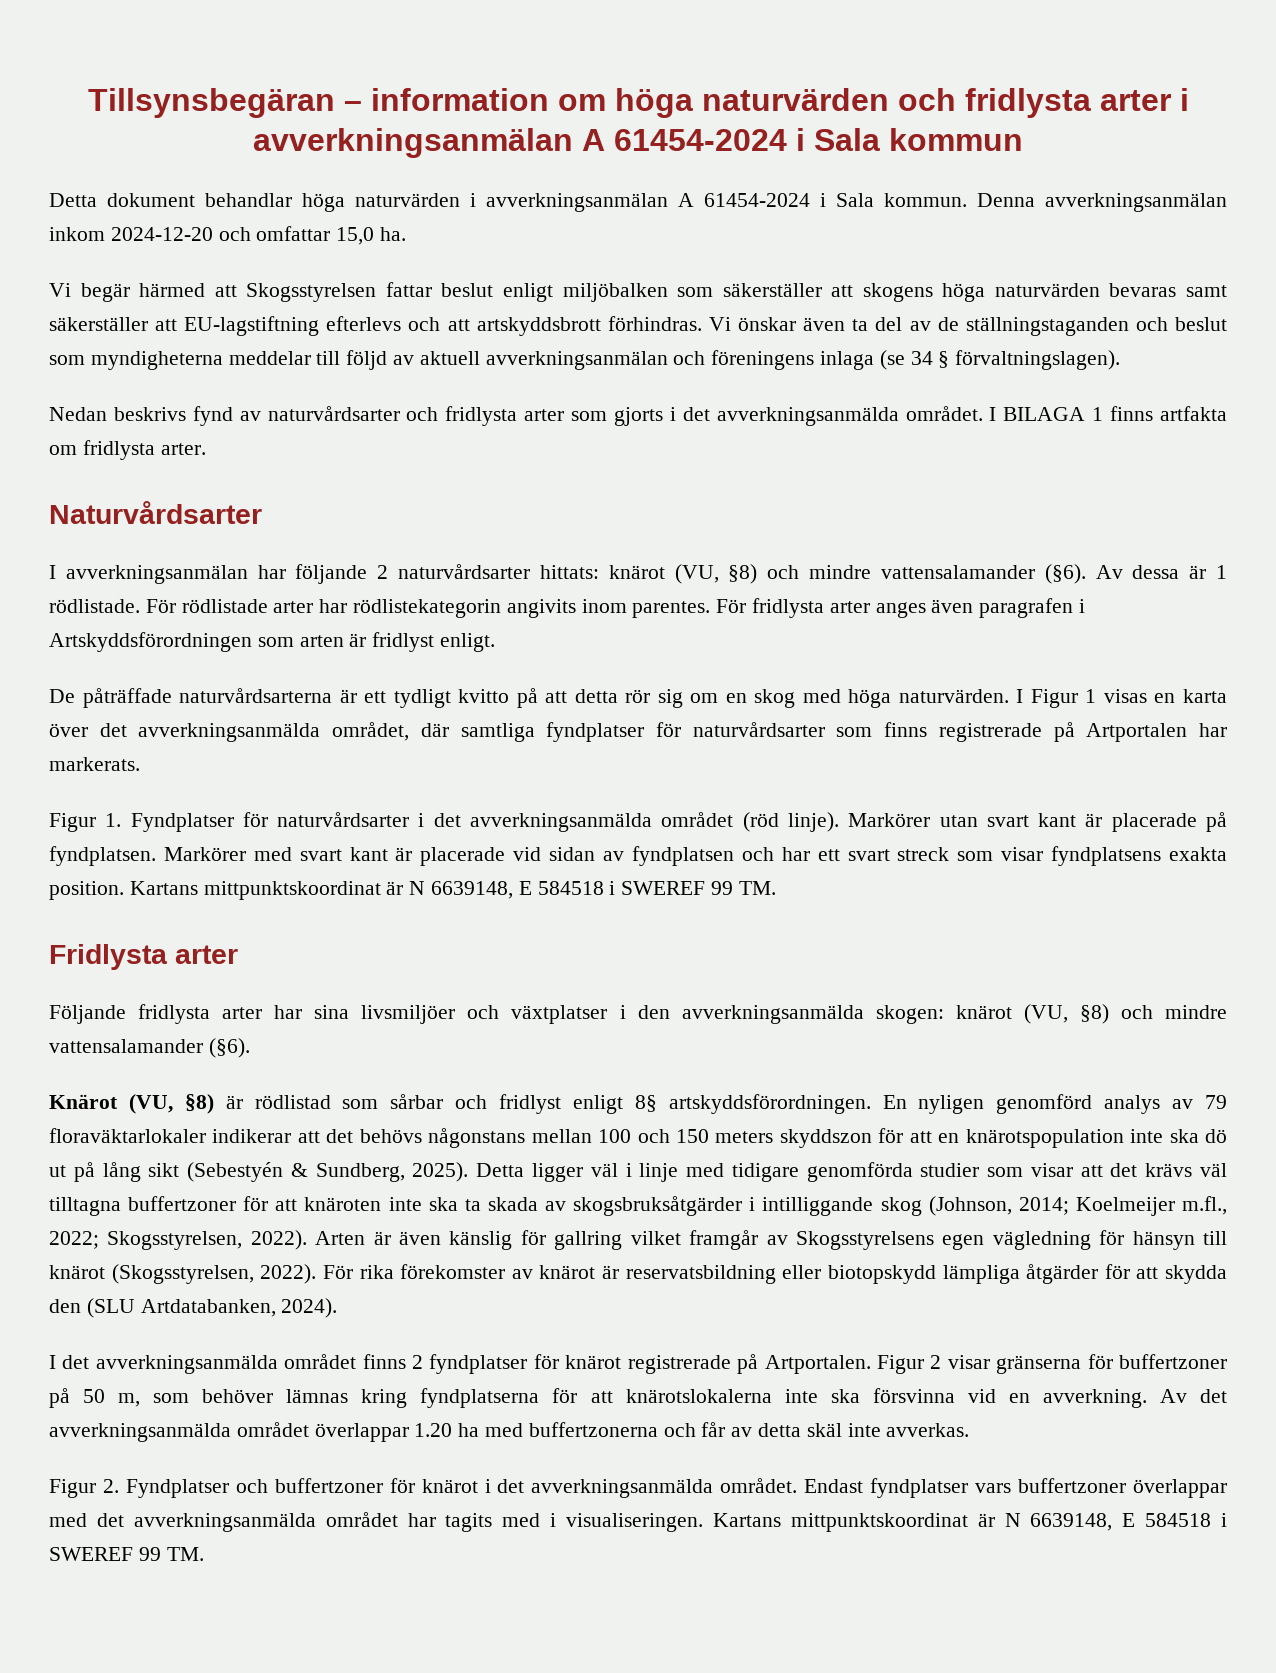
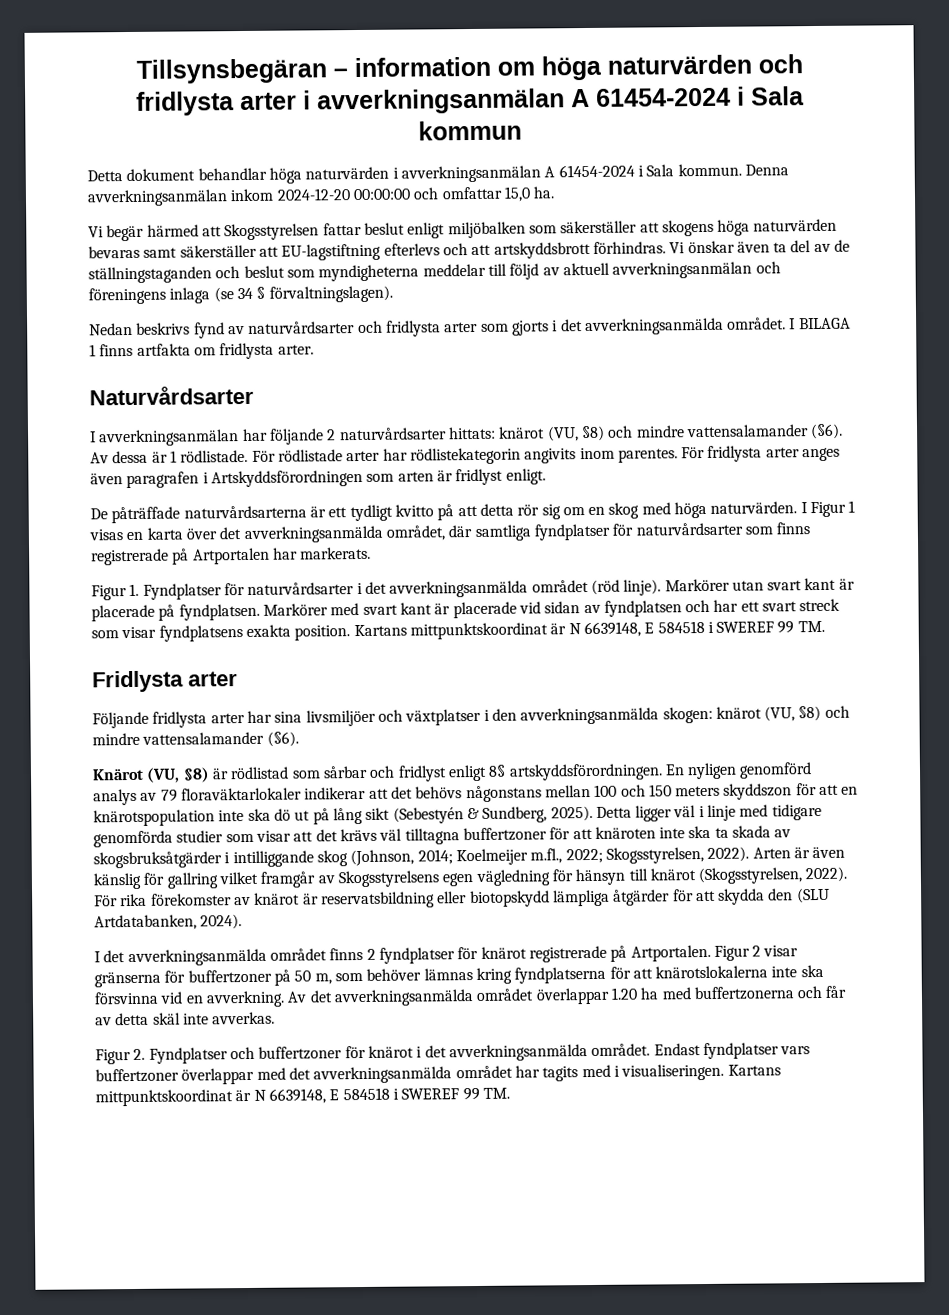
(213, 234) none -> [352,188,411,201] 00:00:00

